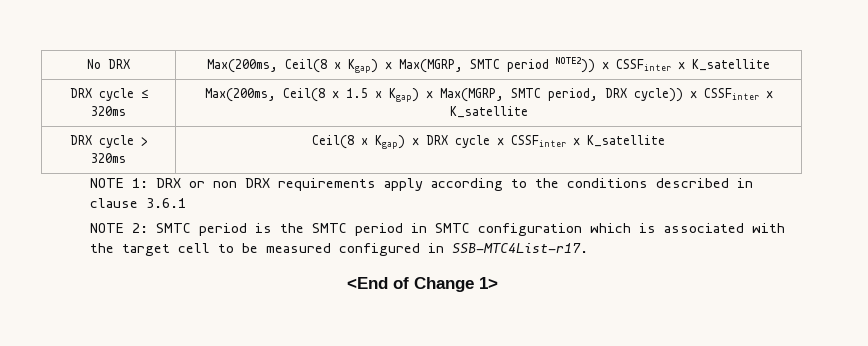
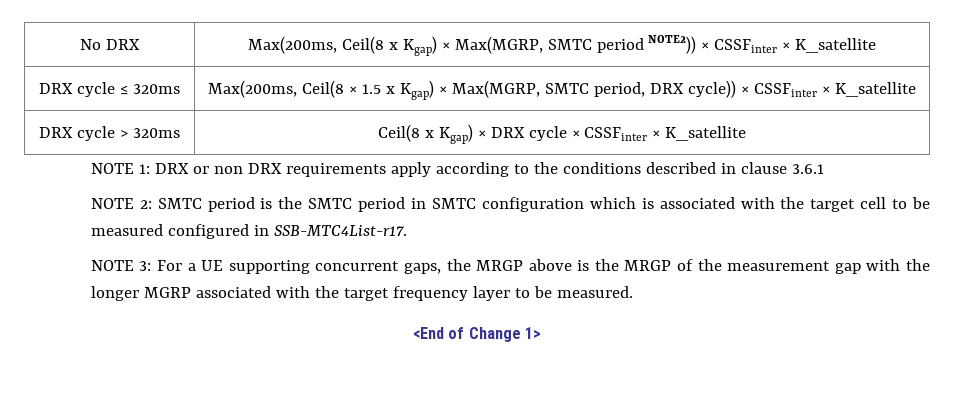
(589, 248) none -> [90,259,931,274] [90,286,633,301] // NOTE 3: For a UE supporting concurrent gaps, the MRGP above is the MRGP of the measurement gap with the longer MGRP associated with the target frequency layer to be measured.

